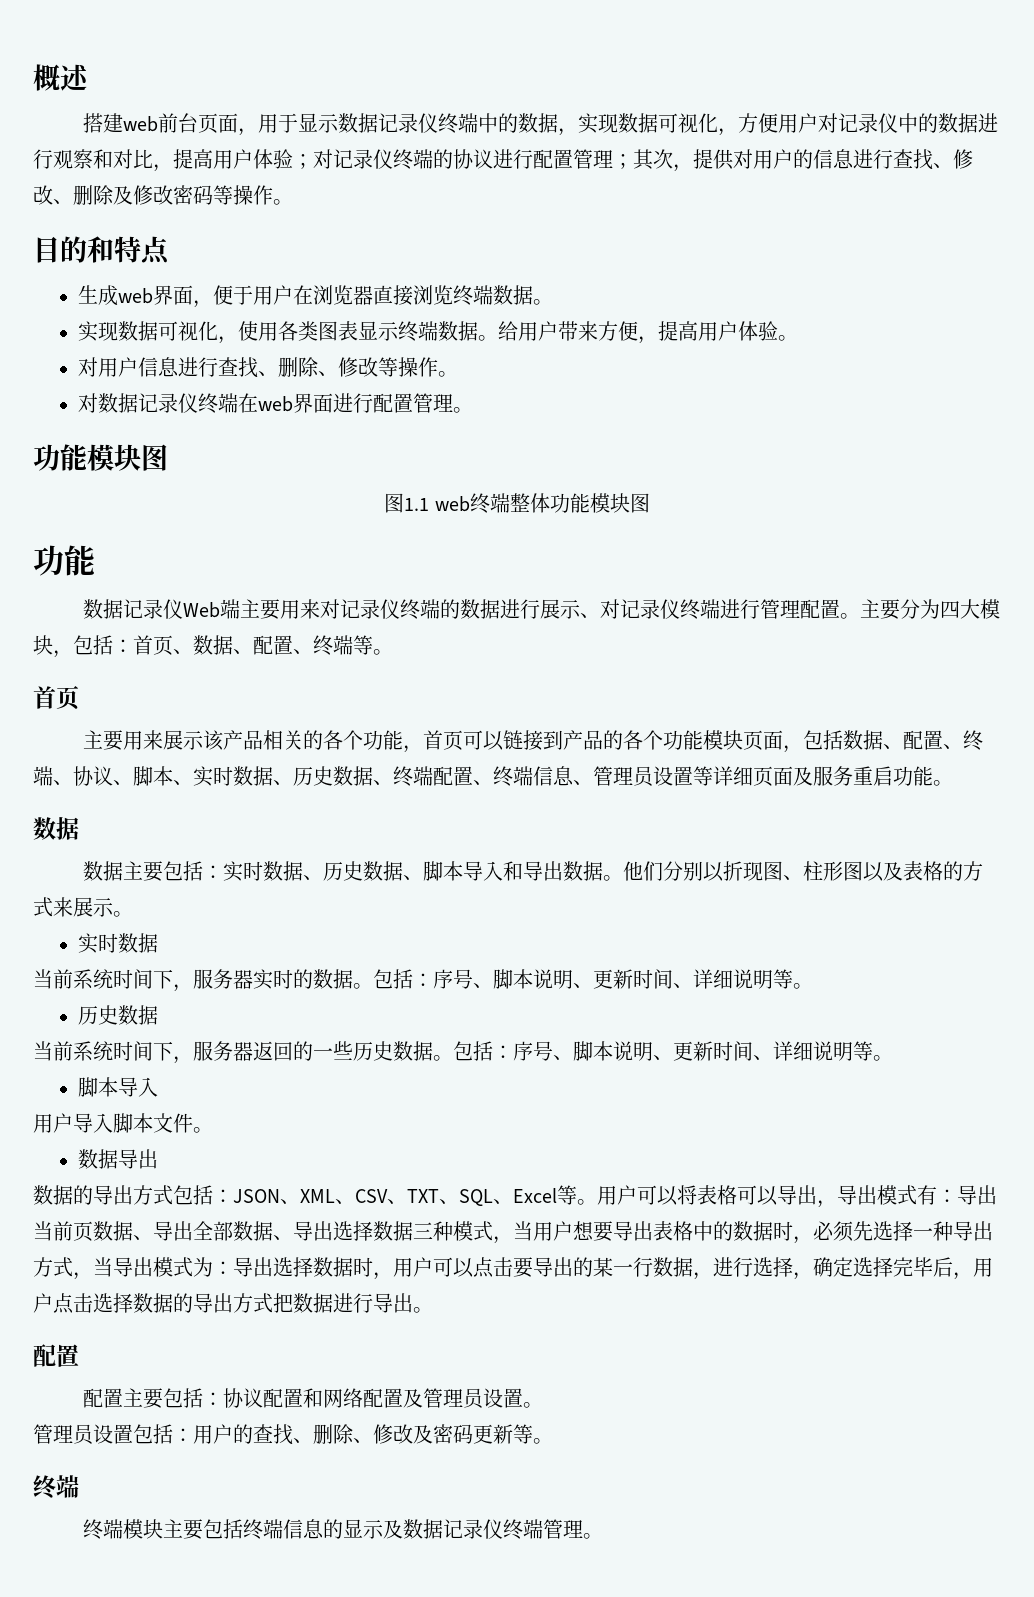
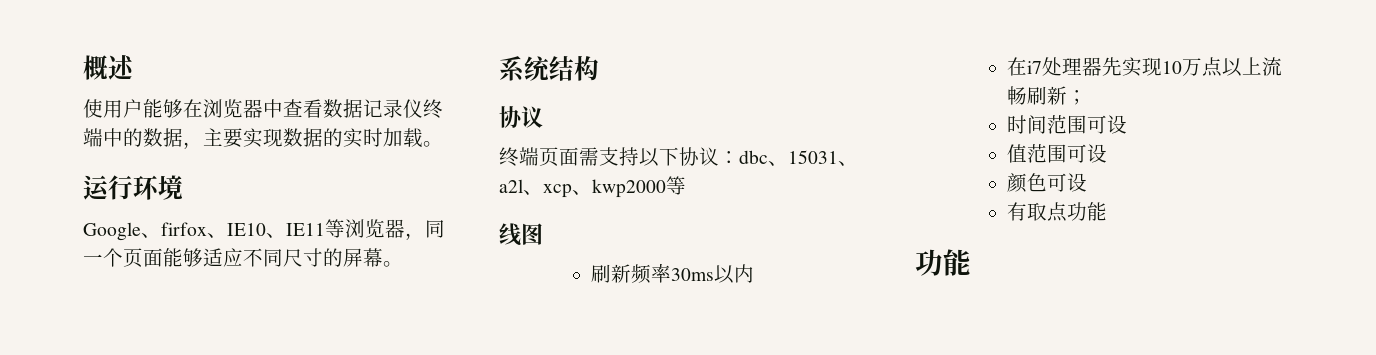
[82,113,339,136] 搭建web前台页面，用于显示 -> [83,99,323,118] 使用户能够在浏览器中查看
[577,113,998,136] [33,149,973,172] [33,185,293,205] [33,236,170,265] [77,285,553,308] [77,321,798,344] [77,357,458,378] [77,393,473,414] [33,444,168,471] [384,493,650,514] [33,545,95,576] [82,599,1000,620] [33,635,393,658] [33,686,79,710] [82,730,983,753] [33,766,953,787] [33,817,79,840] [82,861,983,882] [33,897,133,917] [77,933,158,954] [33,969,813,992] [77,1005,158,1025] [33,1041,893,1064] [77,1077,158,1097] [33,1113,213,1133] [77,1149,158,1169] [33,1185,997,1208] [33,1221,993,1244] [33,1257,993,1280] [33,1293,433,1314] [33,1344,79,1367] [82,1388,543,1409] [33,1424,553,1445] [33,1475,79,1499] [82,1519,603,1540] 实现数据可视化，方便用户对记录仪中的数据进行观察和对比，提高用户体验；对记录仪终端的协议进行配置管理；其次，提供对用户的信息进行查找、修改、删除及修改密码等操作。 // 目的和特点 // 生成web界面，便于用户在浏览器直接浏览终端数据。 // 实现数据可视化，使用各类图表显示终端数据。给用户带来方便，提高用户体验。 // 对用户信息进行查找、删除、修改等操作。 // 对数据记录仪终端在web界面进行配置管理。 // 功能模块图 // 图1.1 web终端整体功能模块图 // 功能 // 数据记录仪Web端主要用来对记录仪终端的数据进行展示、对记录仪终端进行管理配置。主要分为四大模块，包括：首页、数据、配置、终端等。 // 首页 // 主要用来展示该产品相关的各个功能，首页可以链接到产品的各个功能模块页面，包括数据、配置、终端、协议、脚本、实时数据、历史数据、终端配置、终端信息、管理员设置等详细页面及服务重启功能。 // 数据 // 数据主要包括：实时数据、历史数据、脚本导入和导出数据。他们分别以折现图、柱形图以及表格的方式来展示。 // 实时数据 // 当前系统时间下，服务器实时的数据。包括：序号、脚本说明、更新时间、详细说明等。 // 历史数据 // 当前系统时间下，服务器返回的一些历史数据。包括：序号、脚本说明、更新时间、详细说明等。 // 脚本导入 // 用户导入脚本文件。 // 数据导出 // 数据的导出方式包括：JSON、XML、CSV、TXT、SQL、Excel等。用户可以将表格可以导出，导出模式有：导出当前页数据、导出全部数据、导出选择数据三种模式，当用户想要导出表格中的数据时，必须先选择一种导出方式，当导出模式为：导出选择数据时，用户可以点击要导出的某一行数据，进行选择，确定选择完毕后，用户点击选择数据的导出方式把数据进行导出。 // 配置 // 配置主要包括：协议配置和网络配置及管理员设置。 // 管理员设置包括：用户的查找、删除、修改及密码更新等。 // 终端 // 终端模块主要包括终端信息的显示及数据记录仪终端管理。 -> [203,128,443,148] [83,175,183,200] [83,219,445,241] [83,248,403,268] [499,55,599,82] [499,106,543,128] [499,147,858,167] [499,176,686,198] [499,223,543,246] [590,264,754,284] [1006,57,1282,77] [1006,86,1087,105] [1006,115,1127,134] [1006,144,1107,163] [1006,173,1087,193] [1006,202,1107,222] [915,249,971,276] 主要实现数据的实时加载。 // 运行环境 // Google、firfox、IE10、IE11等浏览器，同一个页面能够适应不同尺寸的屏幕。 // 系统结构 // 协议 // 终端页面需支持以下协议：dbc、15031、a2l、xcp、kwp2000等 // 线图 // 刷新频率30ms以内 // 在i7处理器先实现10万点以上流畅刷新； // 时间范围可设 // 值范围可设 // 颜色可设 // 有取点功能 // 功能

